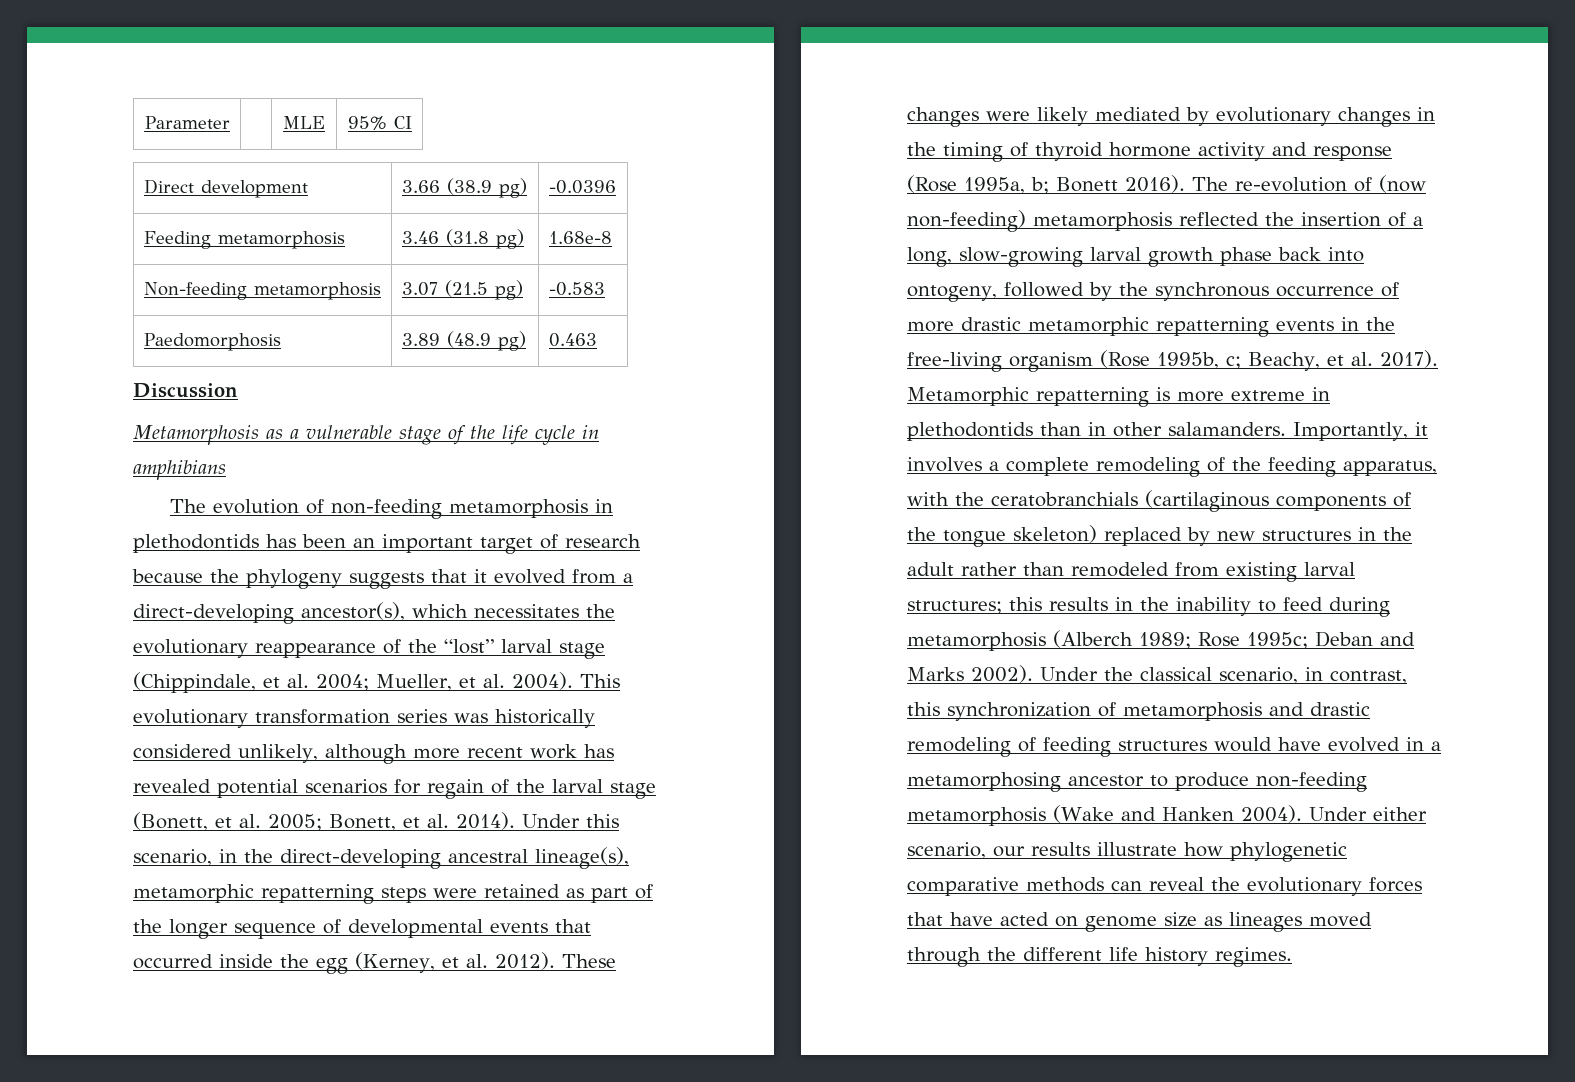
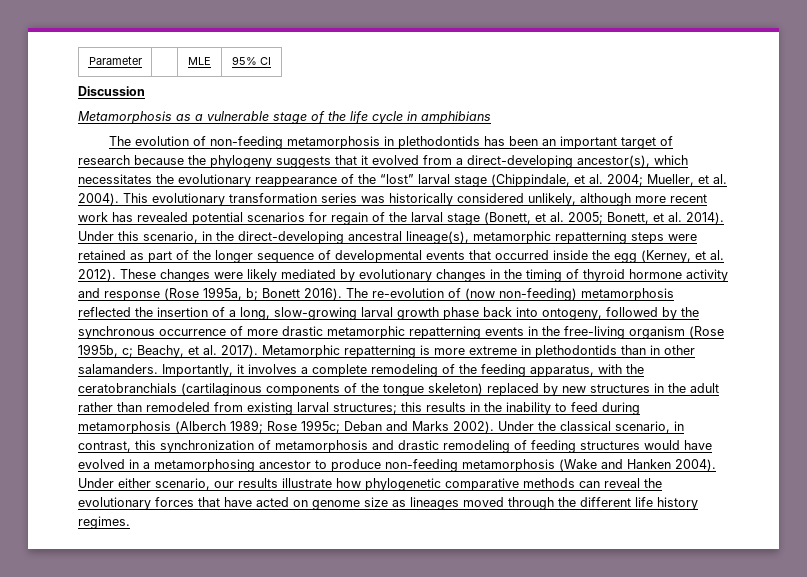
[143,179,308,198] [401,178,527,198] [548,180,616,194] [143,231,345,249] [401,229,524,249] [548,231,612,244] [143,282,381,300] [401,280,523,300] [548,282,605,296] [143,333,281,351] [401,331,526,351] [548,333,597,347] // Direct development | 3.66 (38.9 pg) | -0.0396 // Feeding metamorphosis | 3.46 (31.8 pg) | 1.68e-8 // Non-feeding metamorphosis | 3.07 (21.5 pg) | -0.583 // Paedomorphosis | 3.89 (48.9 pg) | 0.463 -> (271, 61) none

